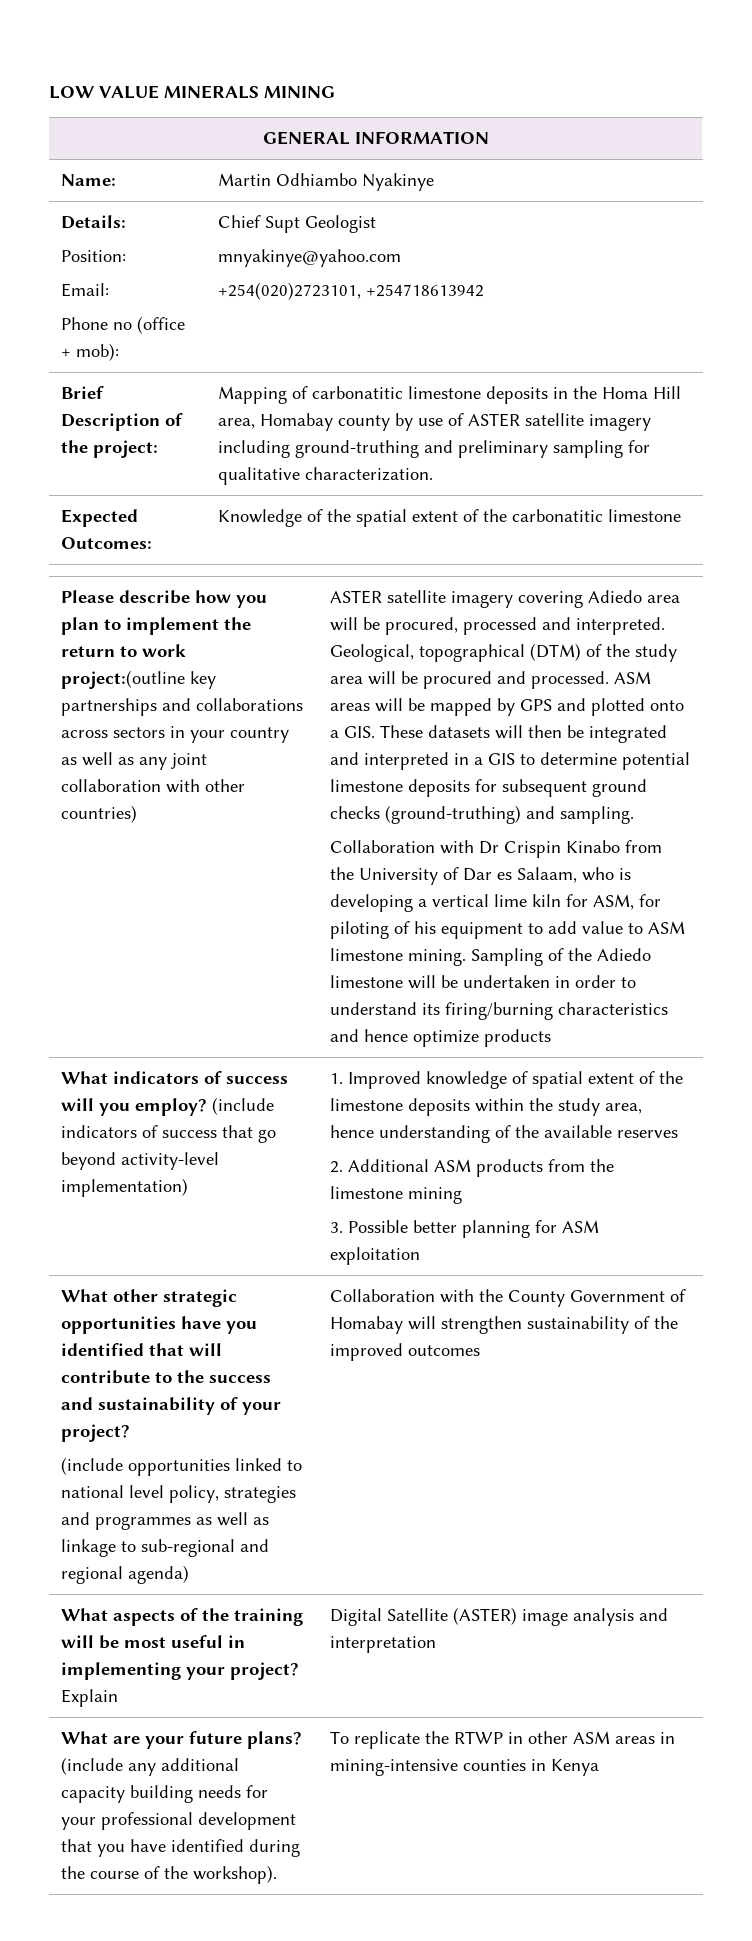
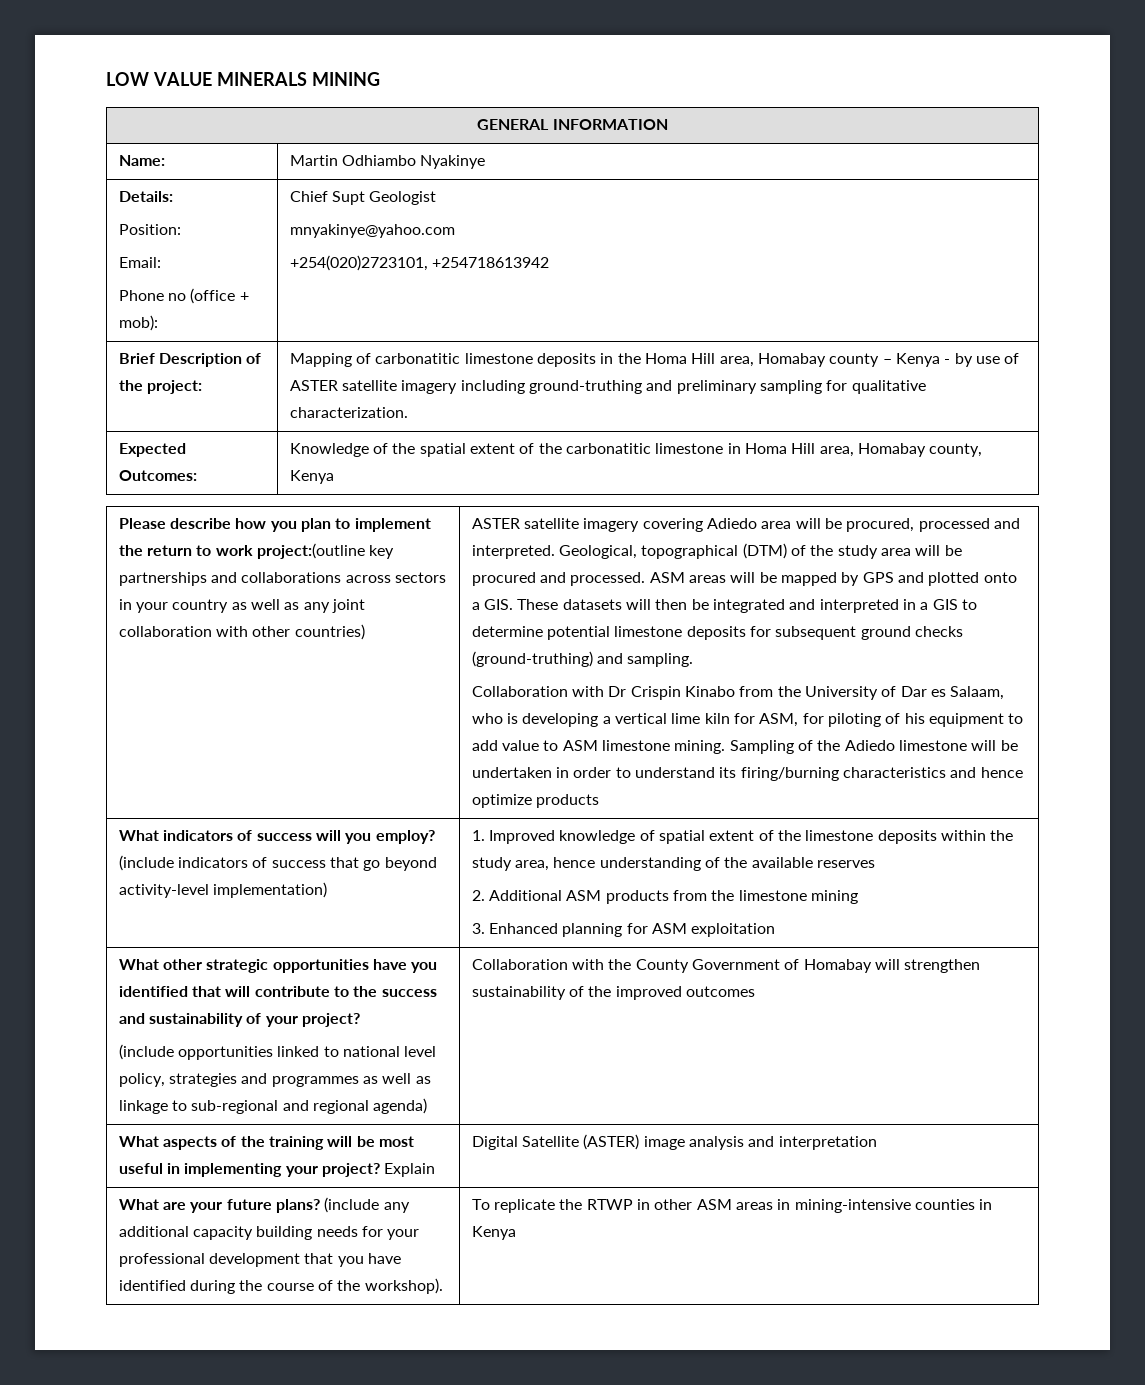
(391, 423) none -> [882,353,951,367] – Kenya -
(682, 515) none -> [727,443,983,457] [289,470,334,484] in Homa Hill area, Homabay county, Kenya
[348,1220,458,1233] Possible better -> [489,923,559,934] Enhanced

